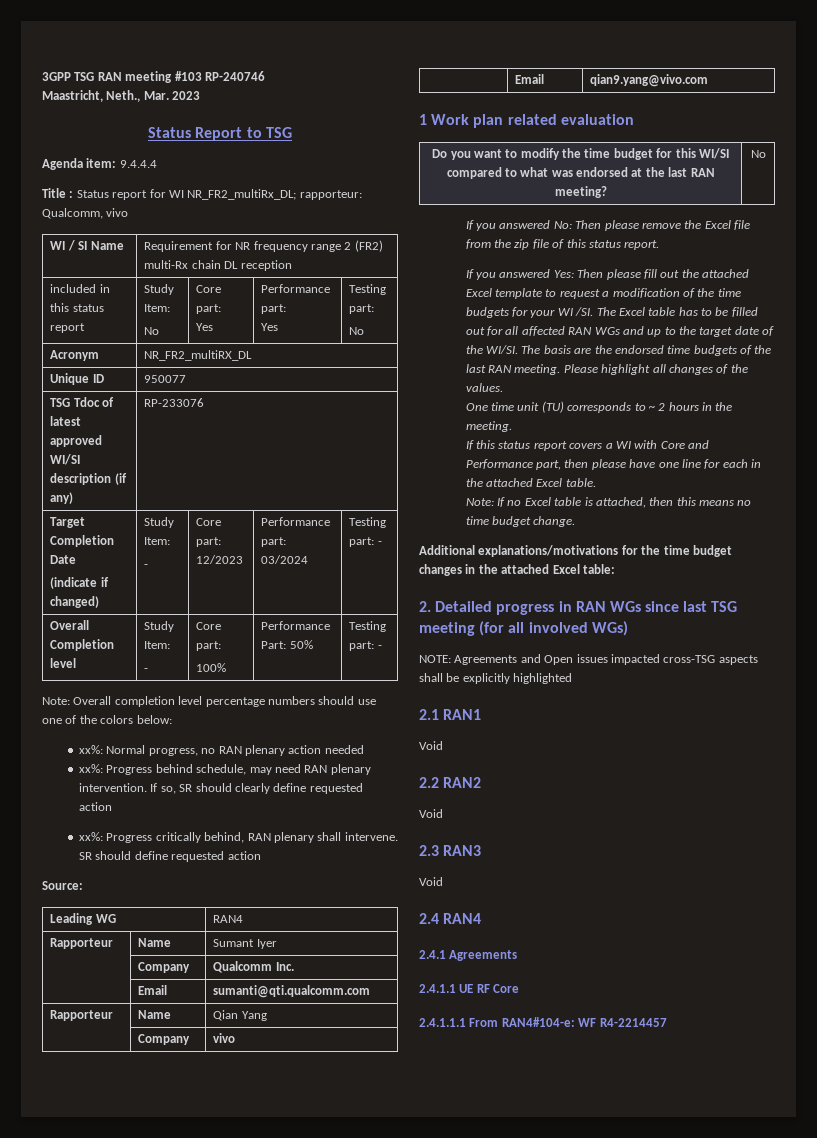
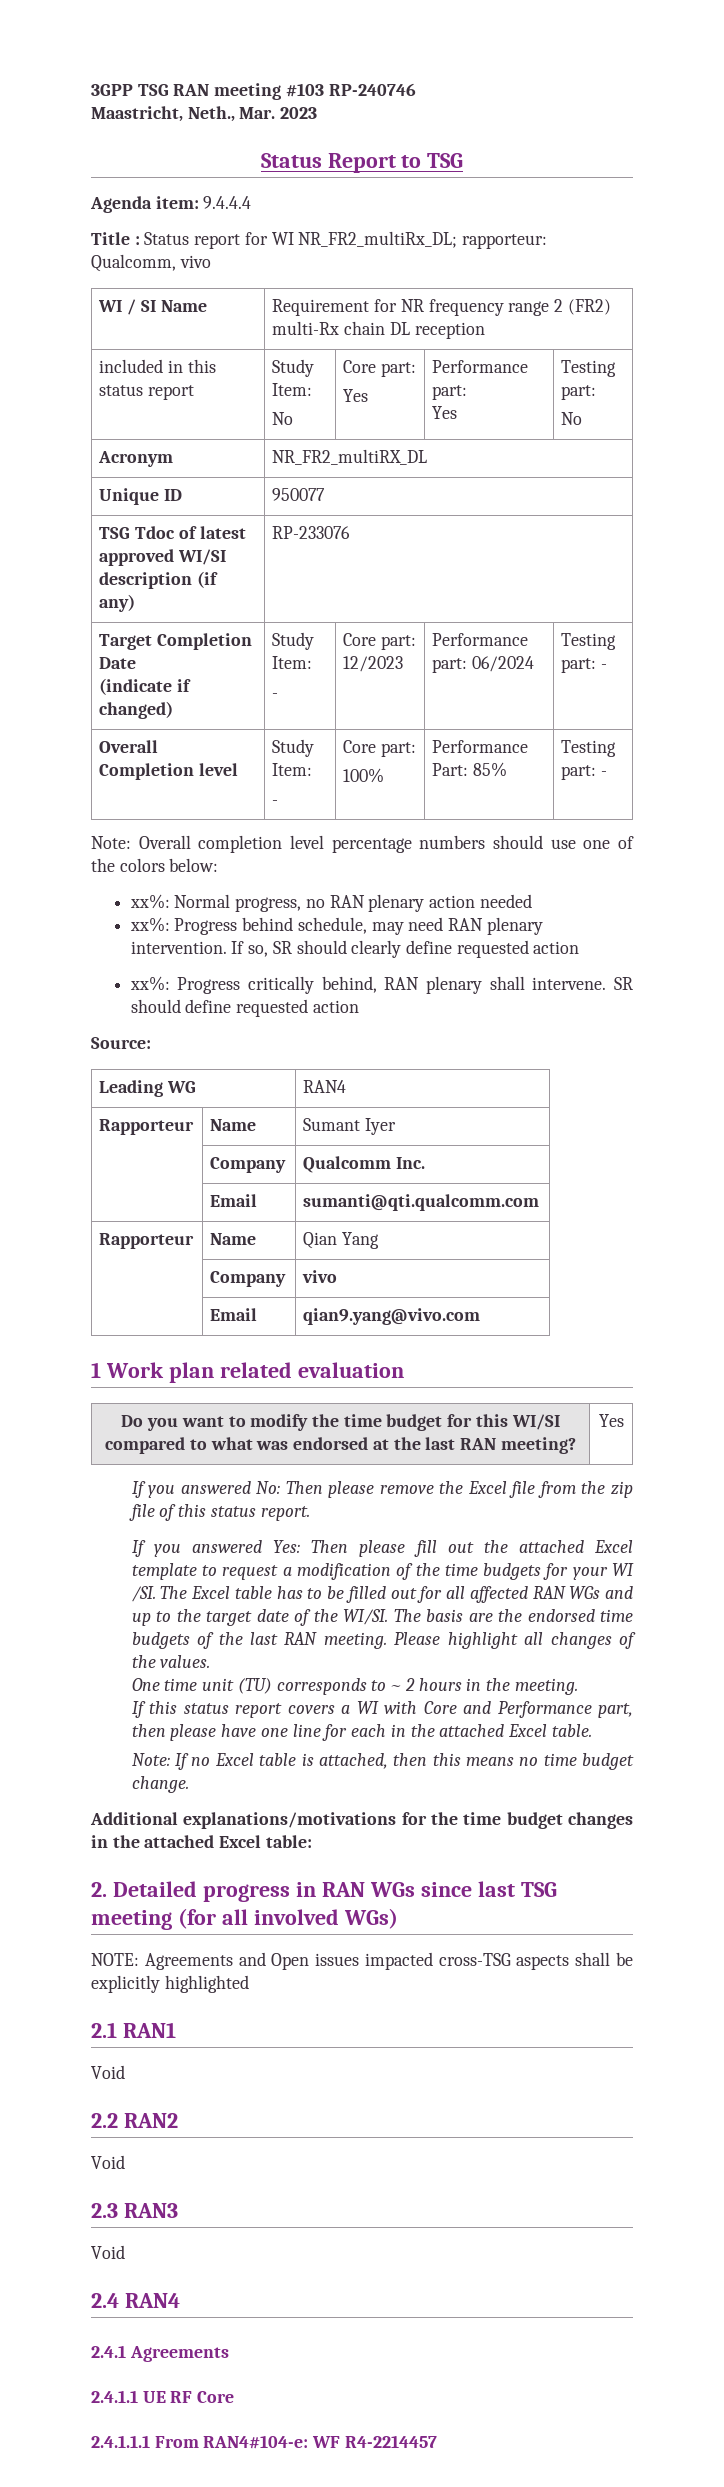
[261,555,309,564] 03/2024 -> [472,656,535,672] 06/2024
[289,640,313,649] 50% -> [473,762,508,777] 85%
[750,150,766,158] No -> [598,1414,624,1427] Yes

